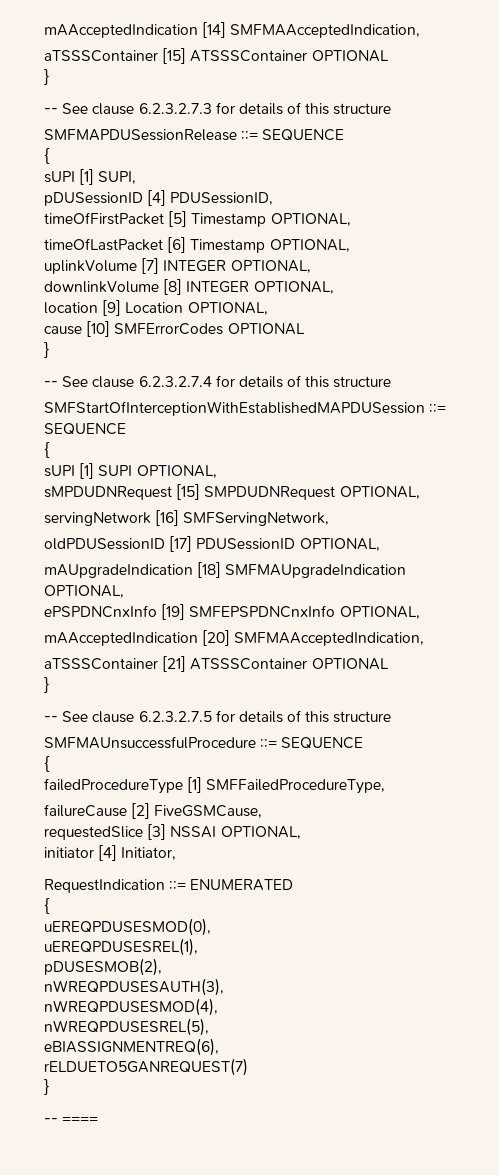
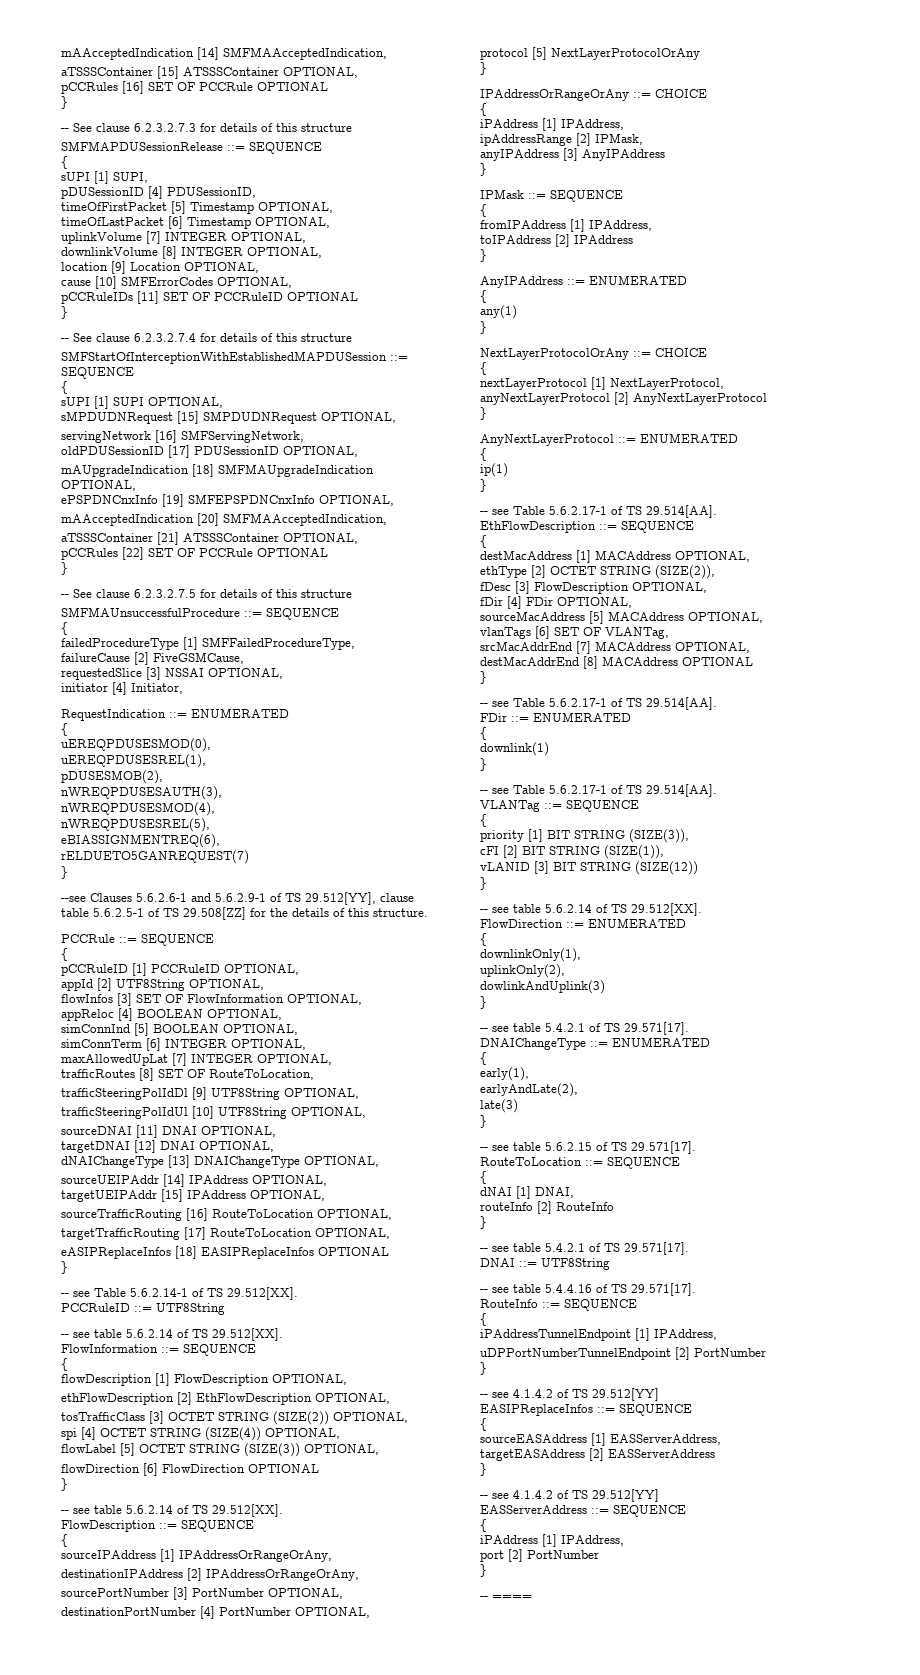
(308, 56) none -> [283,67,358,78] [61,81,253,94] OPTIONAL, // pCCRules [16] SET OF PCCRule
(224, 329) none -> [217,277,292,288] [61,291,283,304] OPTIONAL, // pCCRuleIDs [11] SET OF PCCRuleID
(308, 664) none -> [283,533,358,544] [61,547,253,560] OPTIONAL, // pCCRules [22] SET OF PCCRule
(49, 1087) none -> [61,892,414,905] [61,907,428,920] [61,934,214,946] [61,948,68,961] [61,963,299,976] [61,978,264,991] [61,993,362,1006] [61,1008,282,1021] [61,1023,298,1036] [61,1038,306,1051] [61,1053,332,1066] [61,1068,314,1081] [61,1087,359,1100] [61,1106,366,1119] [61,1125,276,1138] [61,1140,274,1153] [61,1155,379,1168] [61,1174,327,1187] [61,1189,325,1202] [61,1208,392,1221] [61,1227,390,1240] [61,1246,389,1259] [61,1261,68,1274] [61,1287,298,1300] [61,1303,225,1315] [61,1328,283,1341] [61,1344,256,1356] [61,1358,68,1371] [61,1373,347,1386] [61,1392,390,1405] [61,1411,408,1425] [61,1427,340,1441] [61,1443,379,1457] [61,1463,319,1476] [61,1478,68,1491] [61,1504,283,1517] [61,1520,254,1532] [61,1534,68,1547] [61,1549,332,1562] [61,1568,359,1581] [61,1587,343,1600] [61,1606,370,1619] [480,47,700,60] [480,62,487,75] [480,89,707,101] [480,103,487,116] [480,118,624,131] [480,133,643,146] [480,148,665,161] [480,163,487,176] [480,189,623,202] [480,204,487,217] [480,219,652,232] [480,234,633,247] [480,249,487,262] [480,275,687,288] [480,290,487,303] [480,305,517,319] [480,321,487,334] [480,348,707,360] [480,362,487,375] [480,377,724,390] [480,392,767,405] [480,407,487,420] [480,433,738,446] [480,448,487,461] [480,463,508,477] [480,479,487,492] [480,505,717,518] [480,521,694,533] [480,535,487,548] [480,550,750,563] [480,565,715,579] [480,581,707,594] [480,596,632,609] [480,611,763,624] [480,626,669,639] [480,641,750,654] [480,656,753,669] [480,671,487,684] [480,697,717,710] [480,712,631,722] [480,727,487,740] [480,742,549,756] [480,758,487,771] [480,784,717,797] [480,800,639,812] [480,814,487,827] [480,829,689,843] [480,845,664,859] [480,861,698,875] [480,877,487,890] [480,903,702,916] [480,918,686,928] [480,933,487,946] [480,948,581,962] [480,964,565,978] [480,980,605,994] [480,996,487,1009] [480,1022,689,1035] [480,1037,710,1050] [480,1052,487,1065] [480,1067,529,1081] [480,1083,578,1097] [480,1099,518,1113] [480,1115,487,1128] [480,1141,696,1154] [480,1157,680,1169] [480,1171,487,1184] [480,1186,574,1199] [480,1201,614,1214] [480,1216,487,1229] [480,1242,689,1255] [480,1258,610,1270] [480,1283,696,1296] [480,1299,637,1311] [480,1313,487,1326] [480,1328,717,1341] [480,1347,766,1360] [480,1362,487,1375] [480,1388,659,1401] [480,1404,692,1416] [480,1418,487,1431] [480,1433,721,1446] [480,1448,715,1461] [480,1463,487,1476] [480,1489,659,1502] [480,1505,686,1517] [480,1519,487,1532] [480,1534,624,1547] [480,1549,599,1562] [480,1564,487,1577] // --see Clauses 5.6.2.6-1 and 5.6.2.9-1 of TS 29.512[YY], clause table 5.6.2.5-1 of TS 29.508[ZZ] for the details of this structure. // PCCRule ::= SEQUENCE // { // pCCRuleID [1] PCCRuleID OPTIONAL, // appId [2] UTF8String OPTIONAL, // flowInfos [3] SET OF FlowInformation OPTIONAL, // appReloc [4] BOOLEAN OPTIONAL, // simConnInd [5] BOOLEAN OPTIONAL, // simConnTerm [6] INTEGER OPTIONAL, // maxAllowedUpLat [7] INTEGER OPTIONAL, // trafficRoutes [8] SET OF RouteToLocation, // trafficSteeringPolIdDl [9] UTF8String OPTIONAL, // trafficSteeringPolIdUl [10] UTF8String OPTIONAL, // sourceDNAI [11] DNAI OPTIONAL, // targetDNAI [12] DNAI OPTIONAL, // dNAIChangeType [13] DNAIChangeType OPTIONAL, // sourceUEIPAddr [14] IPAddress OPTIONAL, // targetUEIPAddr [15] IPAddress OPTIONAL, // sourceTrafficRouting [16] RouteToLocation OPTIONAL, // targetTrafficRouting [17] RouteToLocation OPTIONAL, // eASIPReplaceInfos [18] EASIPReplaceInfos OPTIONAL // } // -- see Table 5.6.2.14-1 of TS 29.512[XX]. // PCCRuleID ::= UTF8String // -- see table 5.6.2.14 of TS 29.512[XX]. // FlowInformation ::= SEQUENCE // { // flowDescription [1] FlowDescription OPTIONAL, // ethFlowDescription [2] EthFlowDescription OPTIONAL, // tosTrafficClass [3] OCTET STRING (SIZE(2)) OPTIONAL, // spi [4] OCTET STRING (SIZE(4)) OPTIONAL, // flowLabel [5] OCTET STRING (SIZE(3)) OPTIONAL, // flowDirection [6] FlowDirection OPTIONAL // } // -- see table 5.6.2.14 of TS 29.512[XX]. // FlowDescription ::= SEQUENCE // { // sourceIPAddress [1] IPAddressOrRangeOrAny, // destinationIPAddress [2] IPAddressOrRangeOrAny, // sourcePortNumber [3] PortNumber OPTIONAL, // destinationPortNumber [4] PortNumber OPTIONAL, // protocol [5] NextLayerProtocolOrAny // } // IPAddressOrRangeOrAny ::= CHOICE // { // iPAddress [1] IPAddress, // ipAddressRange [2] IPMask, // anyIPAddress [3] AnyIPAddress // } // IPMask ::= SEQUENCE // { // fromIPAddress [1] IPAddress, // toIPAddress [2] IPAddress // } // AnyIPAddress ::= ENUMERATED // { // any(1) // } // NextLayerProtocolOrAny ::= CHOICE // { // nextLayerProtocol [1] NextLayerProtocol, // anyNextLayerProtocol [2] AnyNextLayerProtocol // } // AnyNextLayerProtocol ::= ENUMERATED // { // ip(1) // } // -- see Table 5.6.2.17-1 of TS 29.514[AA]. // EthFlowDescription ::= SEQUENCE // { // destMacAddress [1] MACAddress OPTIONAL, // ethType [2] OCTET STRING (SIZE(2)), // fDesc [3] FlowDescription OPTIONAL, // fDir [4] FDir OPTIONAL, // sourceMacAddress [5] MACAddress OPTIONAL, // vlanTags [6] SET OF VLANTag, // srcMacAddrEnd [7] MACAddress OPTIONAL, // destMacAddrEnd [8] MACAddress OPTIONAL // } // -- see Table 5.6.2.17-1 of TS 29.514[AA]. // FDir ::= ENUMERATED // { // downlink(1) // } // -- see Table 5.6.2.17-1 of TS 29.514[AA]. // VLANTag ::= SEQUENCE // { // priority [1] BIT STRING (SIZE(3)), // cFI [2] BIT STRING (SIZE(1)), // vLANID [3] BIT STRING (SIZE(12)) // } // -- see table 5.6.2.14 of TS 29.512[XX]. // FlowDirection ::= ENUMERATED // { // downlinkOnly(1), // uplinkOnly(2), // dowlinkAndUplink(3) // } // -- see table 5.4.2.1 of TS 29.571[17]. // DNAIChangeType ::= ENUMERATED // { // early(1), // earlyAndLate(2), // late(3) // } // -- see table 5.6.2.15 of TS 29.571[17]. // RouteToLocation ::= SEQUENCE // { // dNAI [1] DNAI, // routeInfo [2] RouteInfo // } // -- see table 5.4.2.1 of TS 29.571[17]. // DNAI ::= UTF8String // -- see table 5.4.4.16 of TS 29.571[17]. // RouteInfo ::= SEQUENCE // { // iPAddressTunnelEndpoint [1] IPAddress, // uDPPortNumberTunnelEndpoint [2] PortNumber // } // -- see 4.1.4.2 of TS 29.512[YY] // EASIPReplaceInfos ::= SEQUENCE // { // sourceEASAddress [1] EASServerAddress, // targetEASAddress [2] EASServerAddress // } // -- see 4.1.4.2 of TS 29.512[YY] // EASServerAddress ::= SEQUENCE // { // iPAddress [1] IPAddress, // port [2] PortNumber // }

